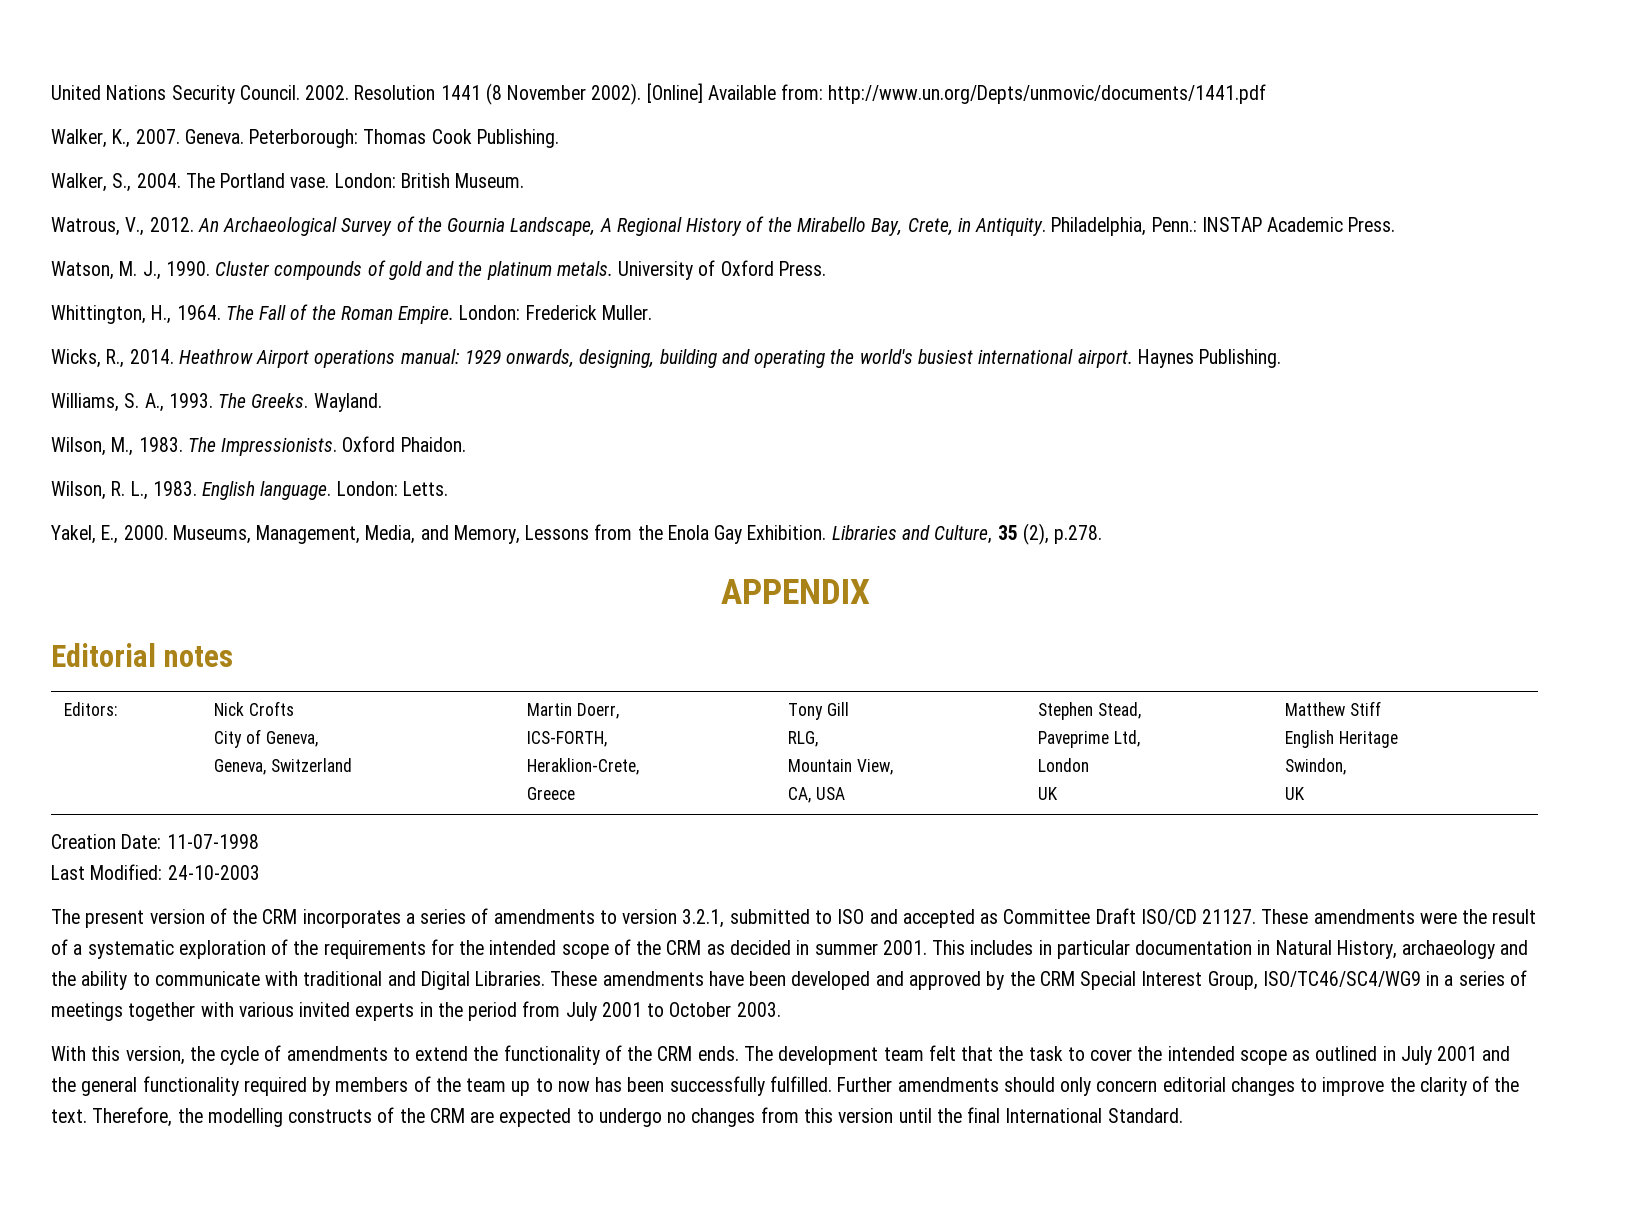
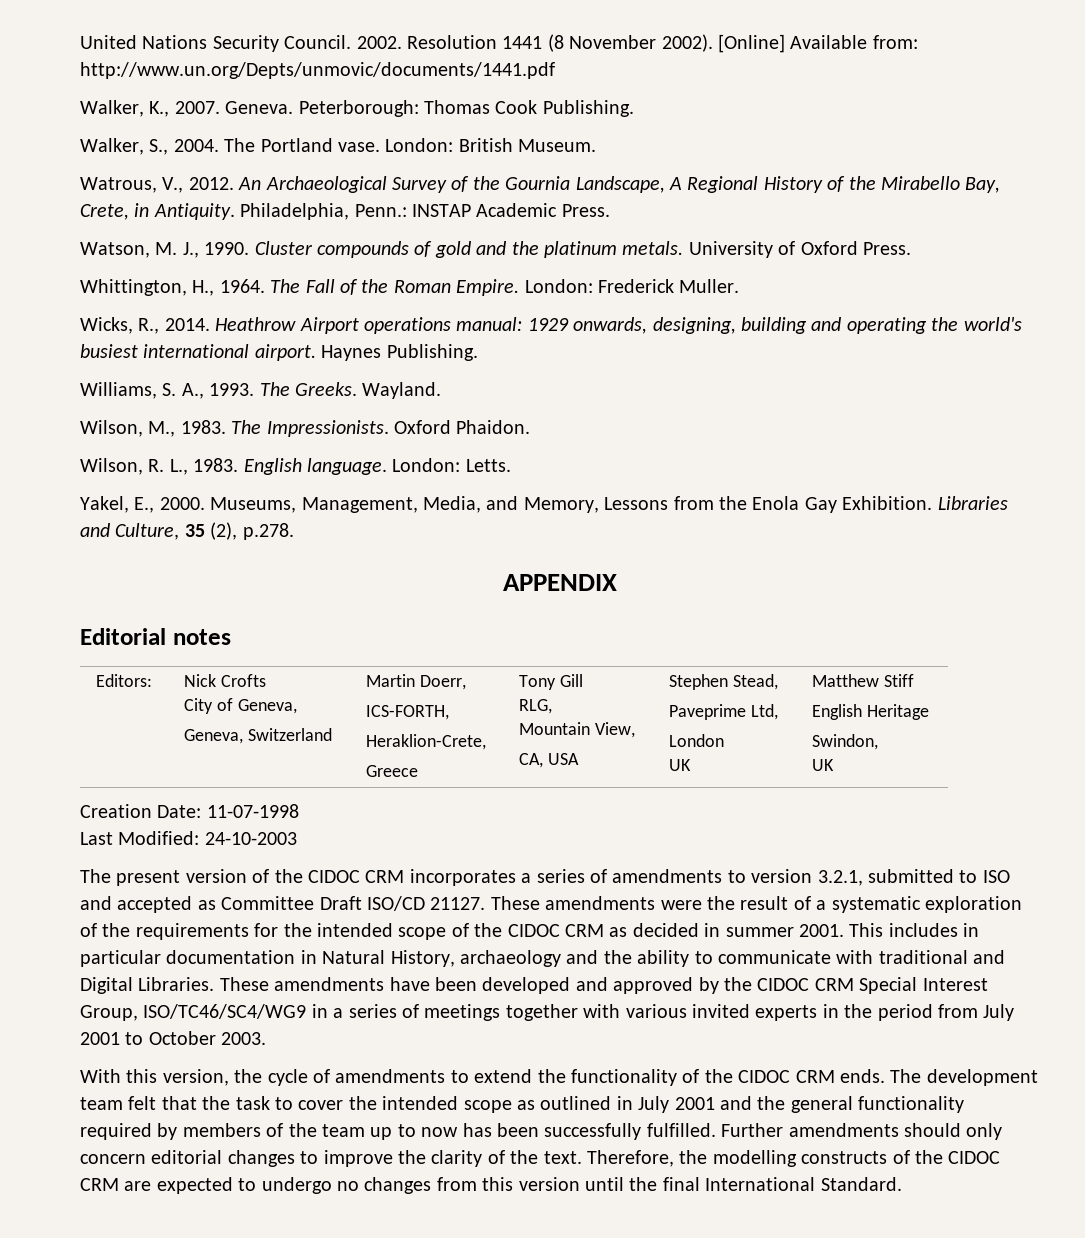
(258, 916) none -> [308,870,360,883] CIDOC
(662, 947) none -> [507,924,560,937] CIDOC
(1035, 978) none -> [757,978,810,991] CIDOC
(653, 1053) none -> [738,1070,791,1083] CIDOC
(425, 1115) none -> [948,1151,1001,1164] CIDOC

